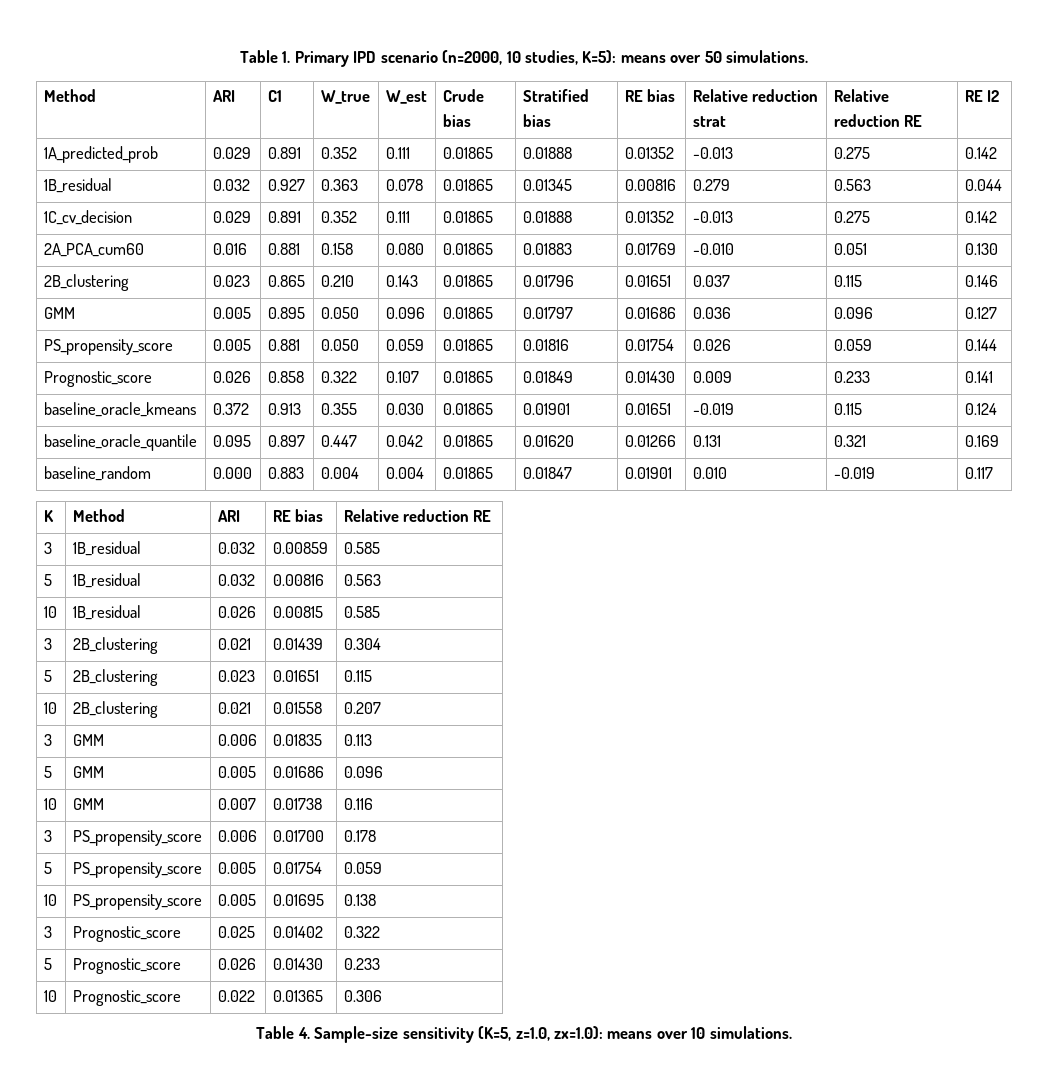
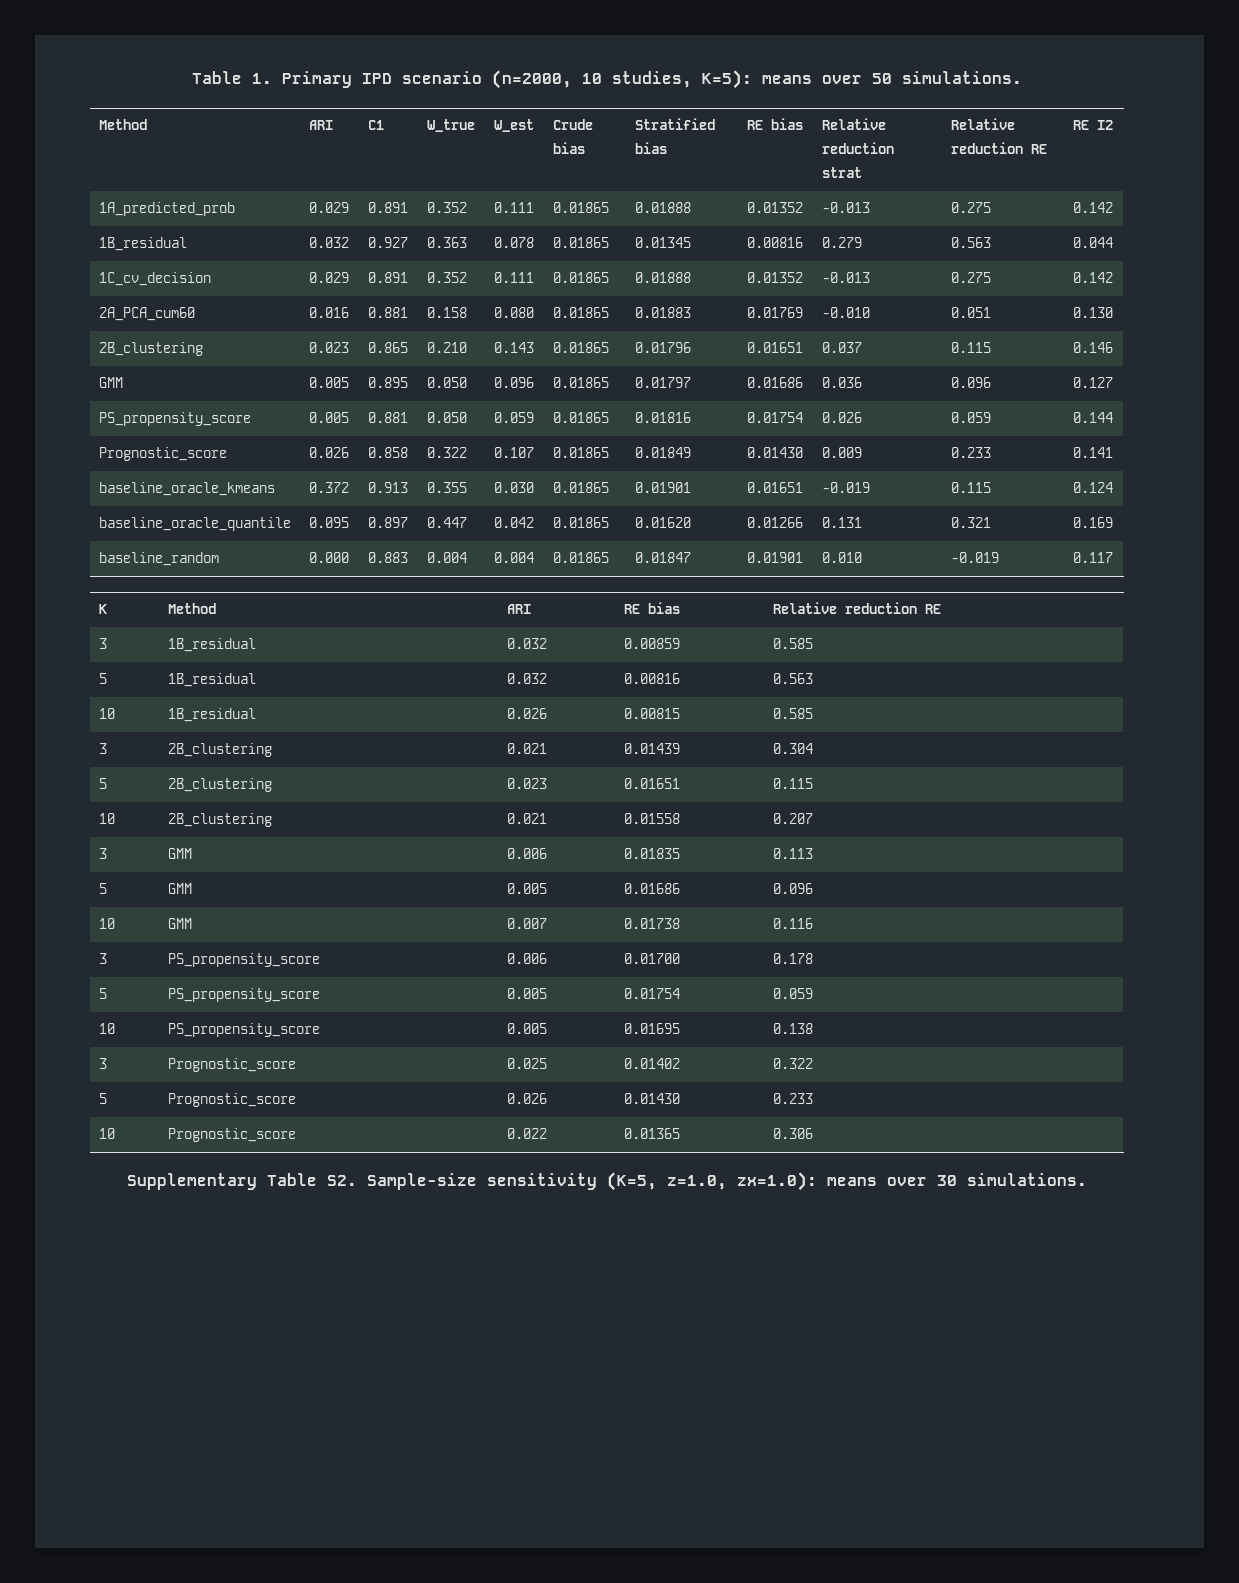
[256,1026,310,1039] Table 4. -> [127,1173,357,1190] Supplementary Table S2.
[691,1027,706,1039] 10 -> [937,1175,957,1186] 30

